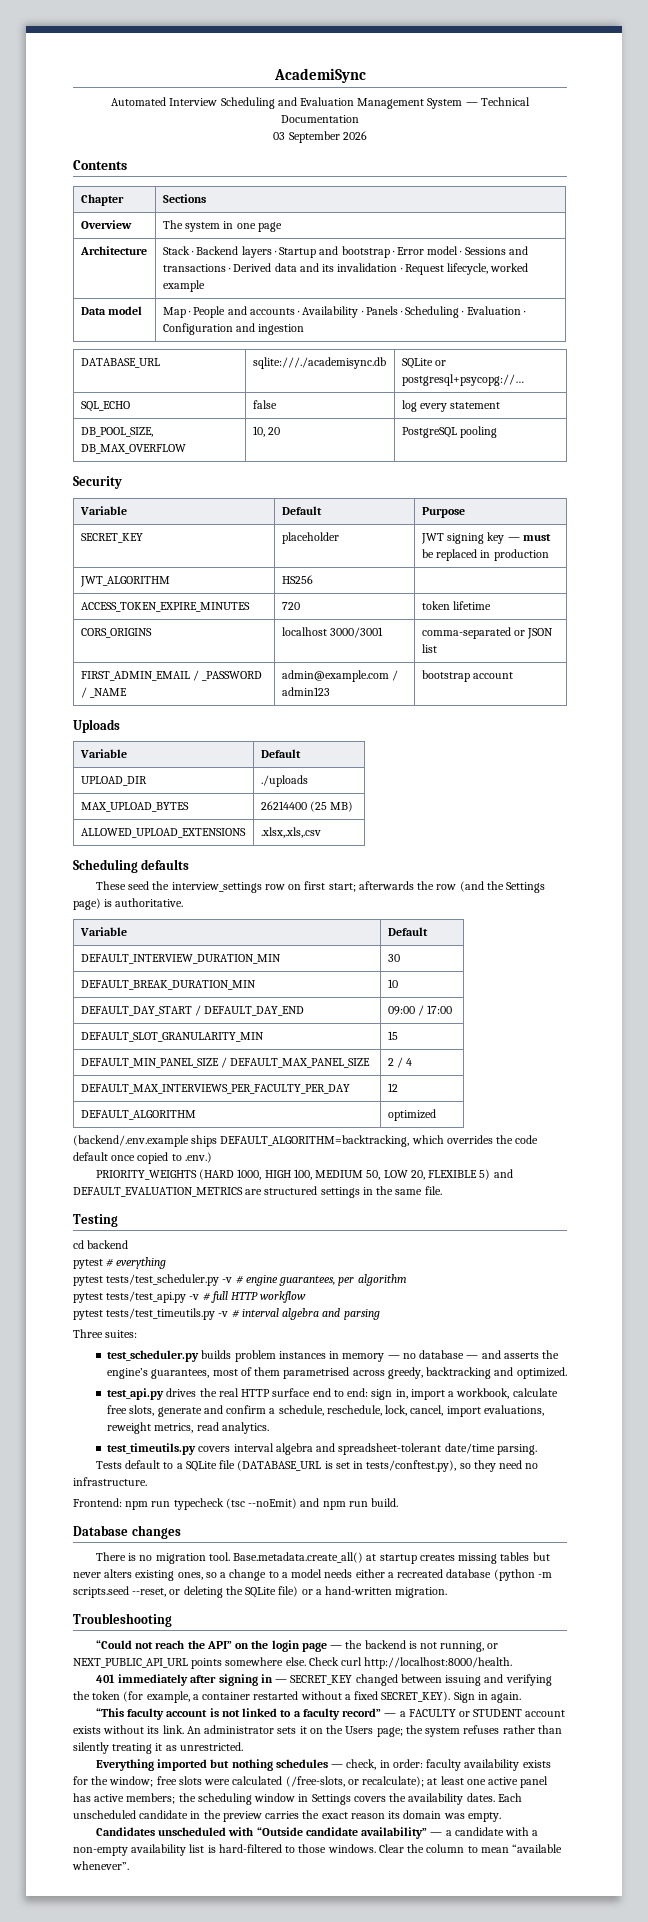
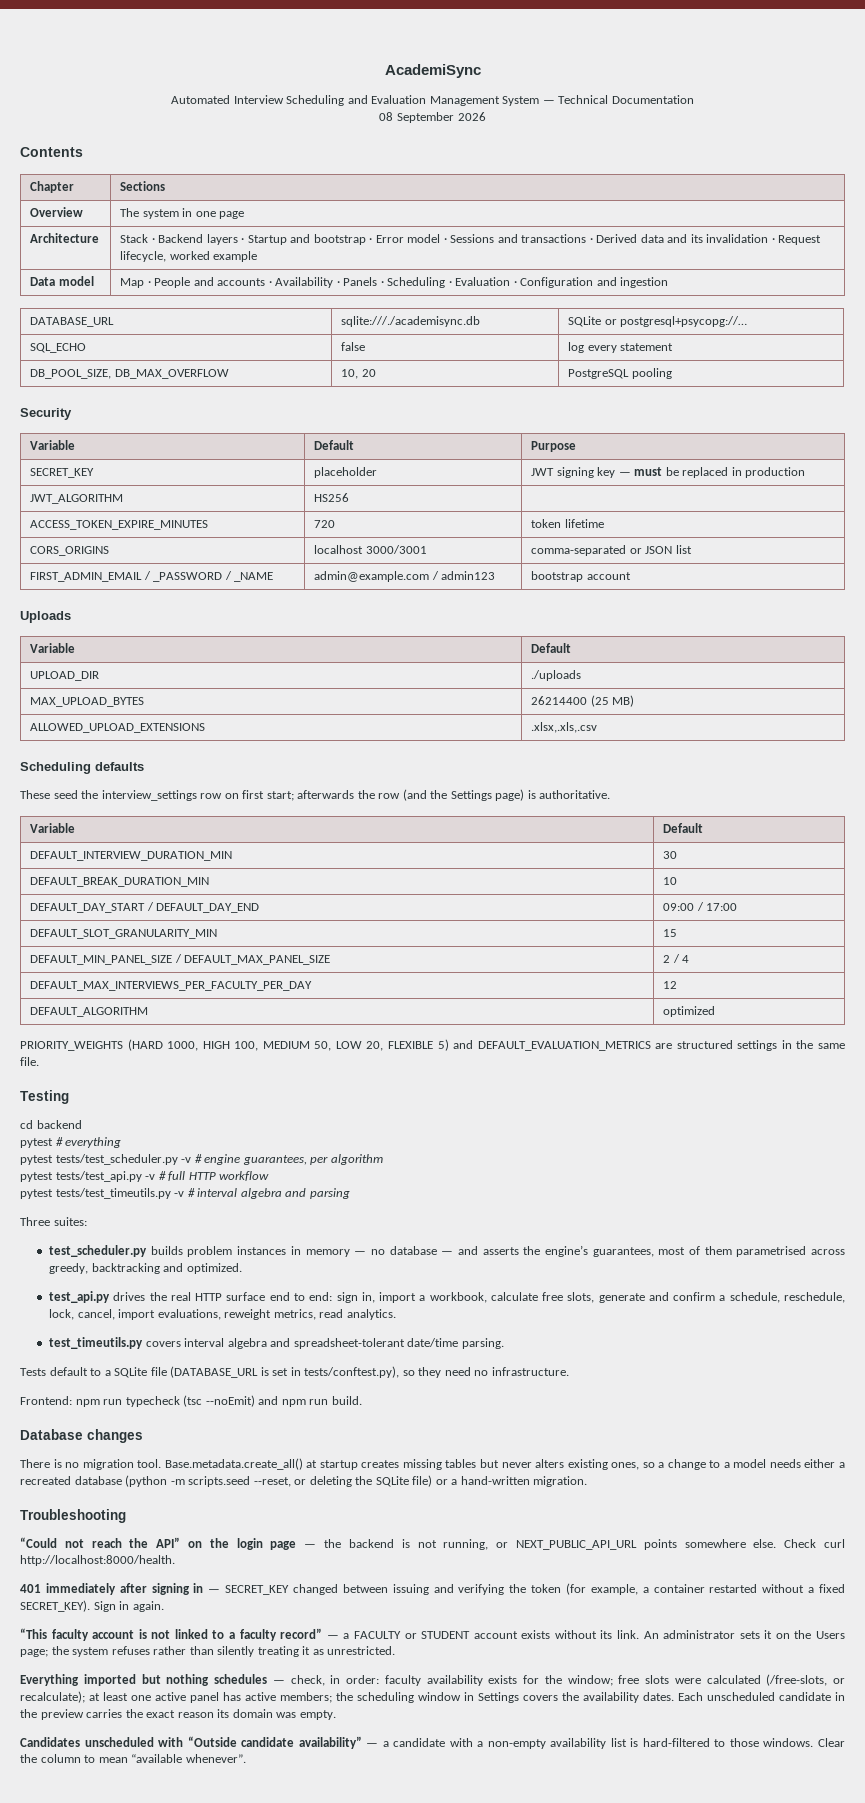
[273,132,286,140] 03 -> [379,112,394,121] 08
[73,1135,539,1147] [73,1152,212,1164] // (backend/.env.example ships DEFAULT_ALGORITHM=backtracking, which overrides the code default once copied to .env.) -> (716, 1011) none

